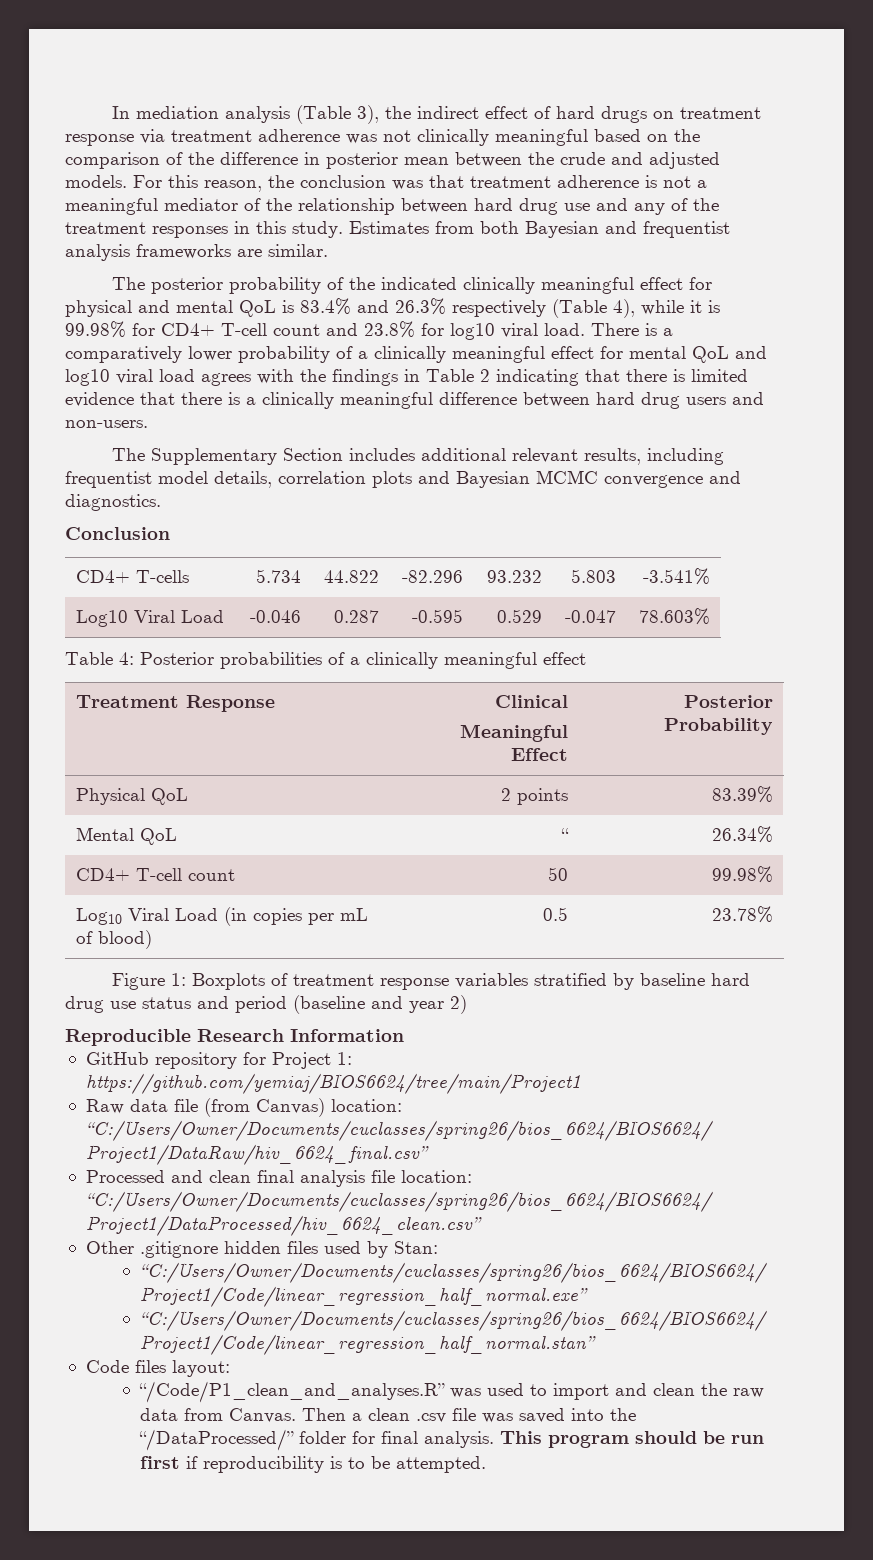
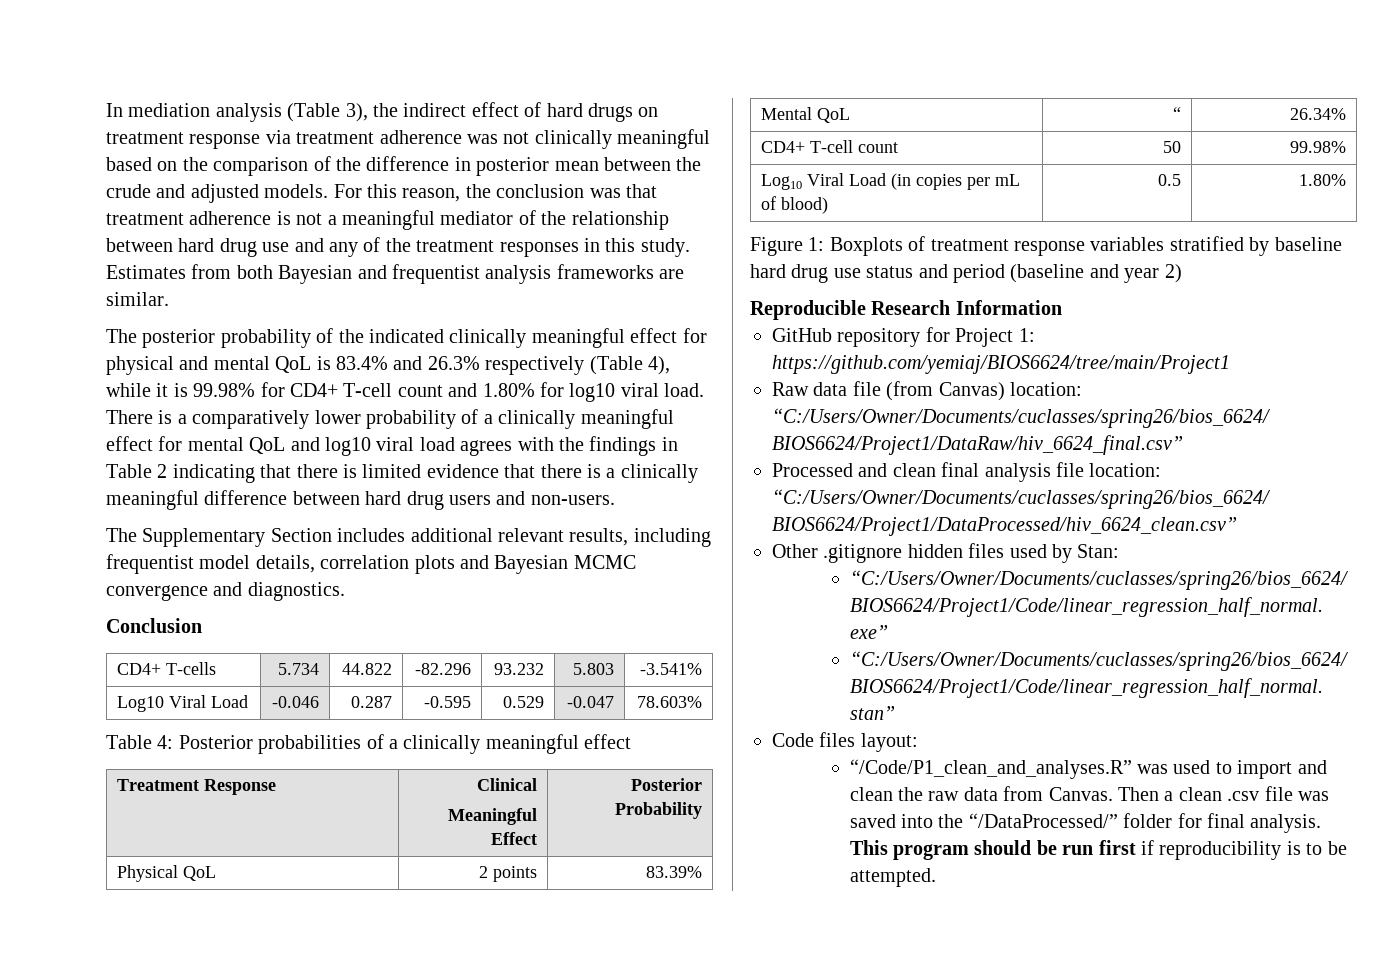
[364,321,415,338] 23.8% -> [482,383,535,397] 1.80%
[711,906,773,923] 23.78% -> [1299,174,1347,186] 1.80%

